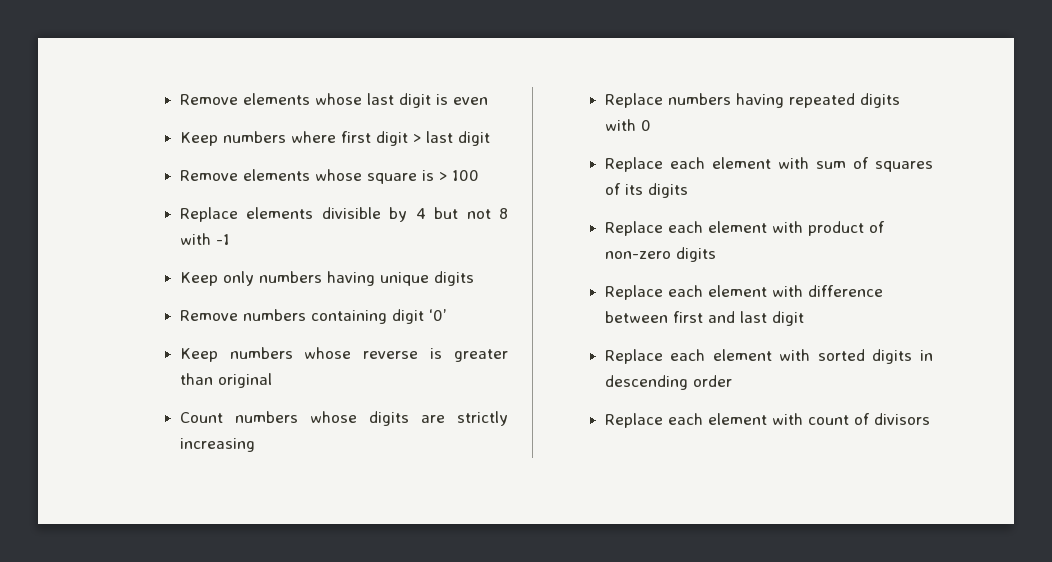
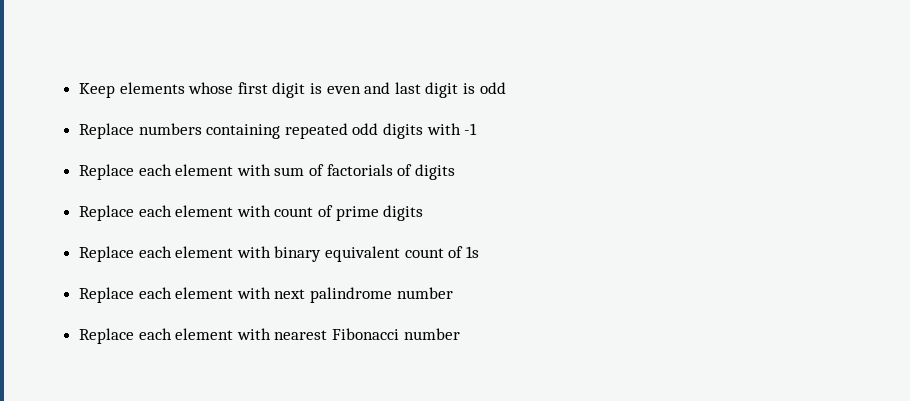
[179,93,488,108] [179,131,490,146] [179,169,479,184] [179,207,509,222] [179,233,230,245] [179,271,474,286] [179,309,446,324] [179,347,508,362] [179,373,272,388] [179,411,508,426] [179,438,255,452] Remove elements whose last digit is even // Keep numbers where first digit > last digit // Remove elements whose square is > 100 // Replace elements divisible by 4 but not 8 with -1 // Keep only numbers having unique digits // Remove numbers containing digit ‘0’ // Keep numbers whose reverse is greater than original // Count numbers whose digits are strictly increasing -> [79,82,506,98] Keep elements whose first digit is even and last digit is odd
[735,93,855,108] having repeated -> [206,123,379,139] containing repeated odd
[640,120,651,131] 0 -> [464,123,478,135] -1
[875,161,933,172] [604,183,688,198] [604,221,885,236] [604,247,716,262] [604,285,883,300] [604,311,804,326] [604,349,933,364] [604,375,732,390] squares of its digits // Replace each element with product of non-zero digits // Replace each element with difference between first and last digit // Replace each element with sorted digits in descending order -> [326,164,455,180] factorials of digits
[873,413,930,425] divisors -> [335,205,424,221] [79,246,479,262] [79,287,453,303] [79,328,460,344] prime digits // Replace each element with binary equivalent count of 1s // Replace each element with next palindrome number // Replace each element with nearest Fibonacci number

